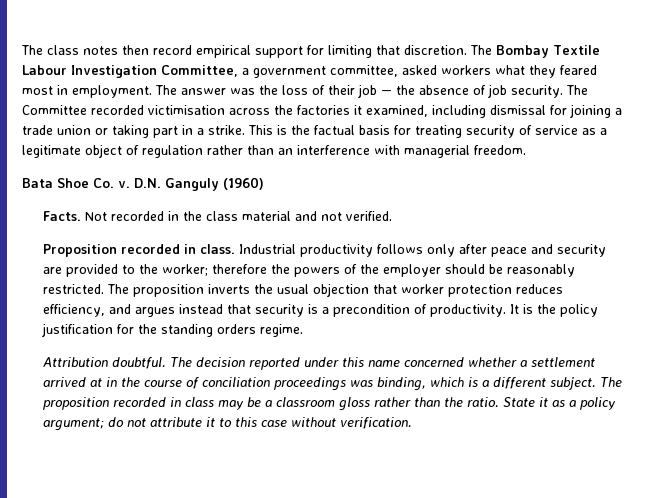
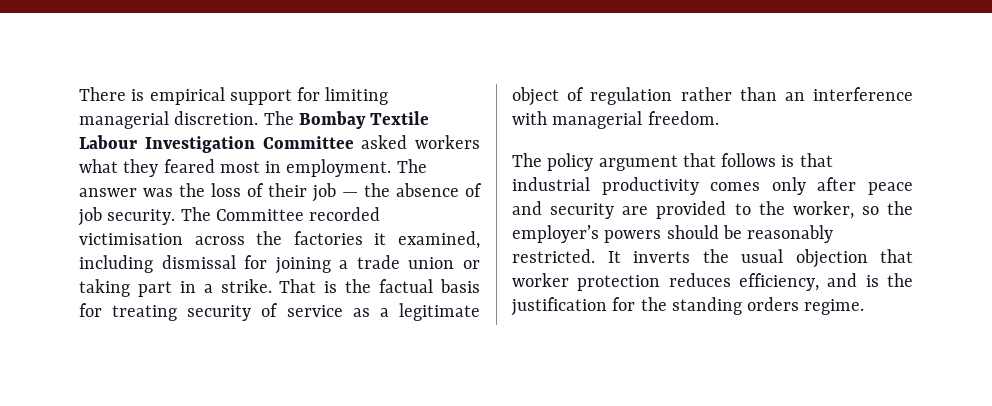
[21,45,192,55] The class notes then record -> [79,87,145,101] There is
[376,45,400,55] that -> [79,111,169,129] managerial
[161,65,398,78] Committee, a government committee, -> [262,136,354,149] Committee
[248,125,273,135] This -> [279,279,317,293] That
[22,177,264,191] [43,211,393,221] [43,244,424,257] Bata Shoe Co. v. D.N. Ganguly (1960) // Facts. Not recorded in the class material and not verified. // Proposition recorded in class. Industrial productivity follows -> [512,153,833,171] [512,177,761,195] The policy argument that follows is that industrial productivity comes
[162,264,442,277] worker; therefore the powers of the employer -> [792,201,913,219] [512,225,662,243] worker, so the employer’s powers
[107,284,205,297] The proposition -> [607,251,621,263] It
[135,304,599,317] argues instead that security is a precondition of productivity. It is the policy -> [865,273,913,287] is the
[43,357,596,370] [43,377,623,391] [43,397,617,411] [43,417,413,431] // Attribution doubtful. The decision reported under this name concerned whether a settlement arrived at in the course of conciliation proceedings was binding, which is a different subject. The proposition recorded in class may be a classroom gloss rather than the ratio. State it as a policy argument; do not attribute it to this case without verification. -> (865, 307) none

